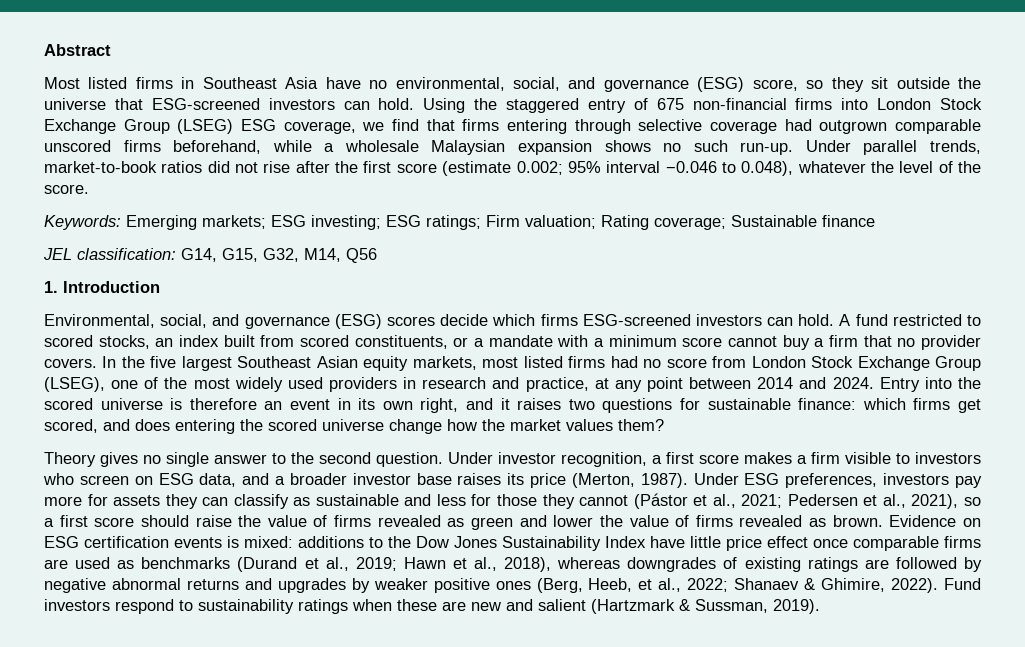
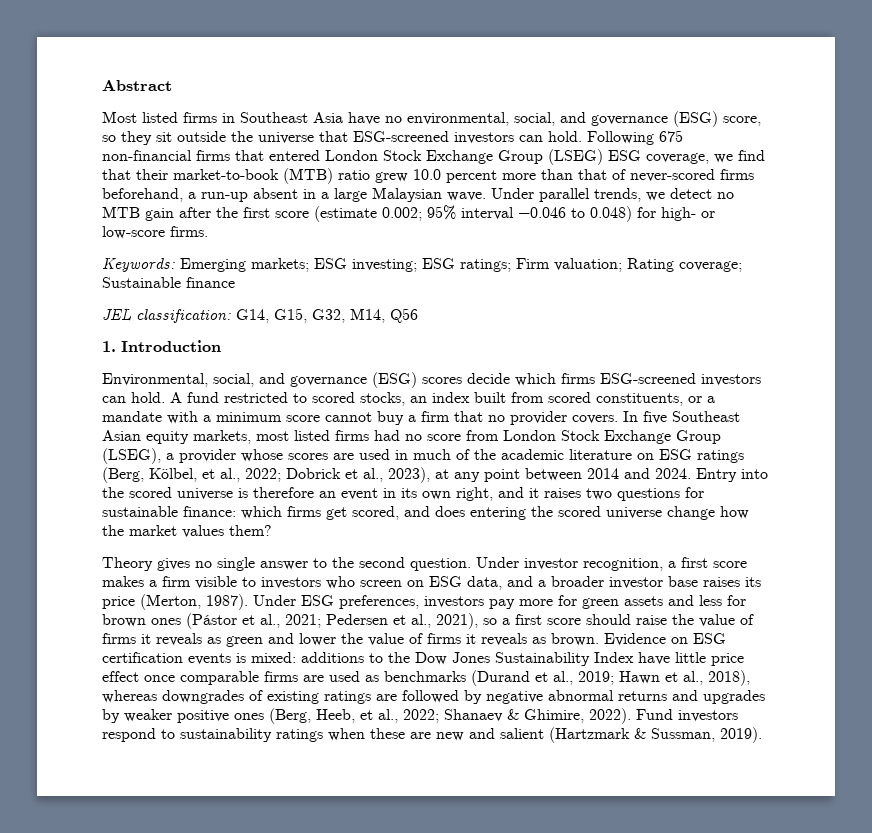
[423,98,648,113] Using the staggered entry of -> [587,131,654,145] Following
[841,98,869,110] into -> [235,150,320,161] that entered
[462,119,981,134] [44,140,981,155] [44,161,291,173] firms entering through selective coverage had outgrown comparable unscored firms beforehand, while a wholesale Malaysian expansion shows no such run-up. Under parallel trends, market-to-book ratios did not rise -> [136,168,754,184] [102,187,734,202] [102,206,174,221] their market-to-book (MTB) ratio grew 10.0 percent more than that of never-scored firms beforehand, a run-up absent in a large Malaysian wave. Under parallel trends, we detect no MTB gain
[741,161,982,176] [44,184,89,194] 0.048), whatever the level of the score. -> [590,206,715,222] [102,226,208,239] 0.048) for high- or low-score firms.
[121,356,232,371] the five largest -> [643,411,667,424] five
[111,377,589,392] one of the most widely used providers in research and practice, -> [166,449,744,463] [102,467,430,483] a provider whose scores are used in much of the academic literature on ESG ratings (Berg, Kölbel, et al., 2022; Dobrick et al., 2023),
[113,494,629,509] assets they can classify as sustainable and less for those they cannot -> [582,595,746,609] [102,614,181,627] green assets and less for brown ones
[377,515,441,527] revealed -> [141,633,202,646] it reveals
[739,515,803,527] revealed -> [466,633,527,646] it reveals

